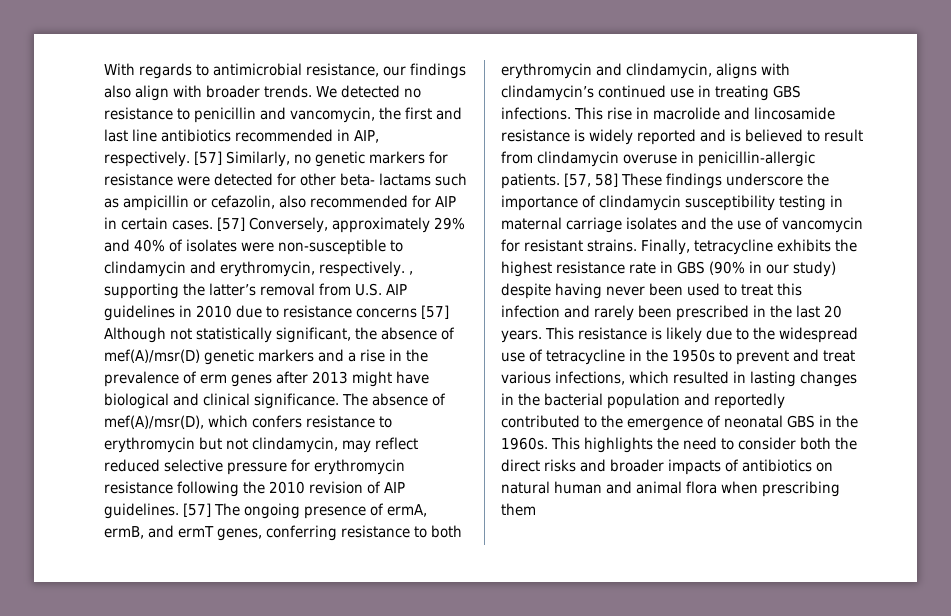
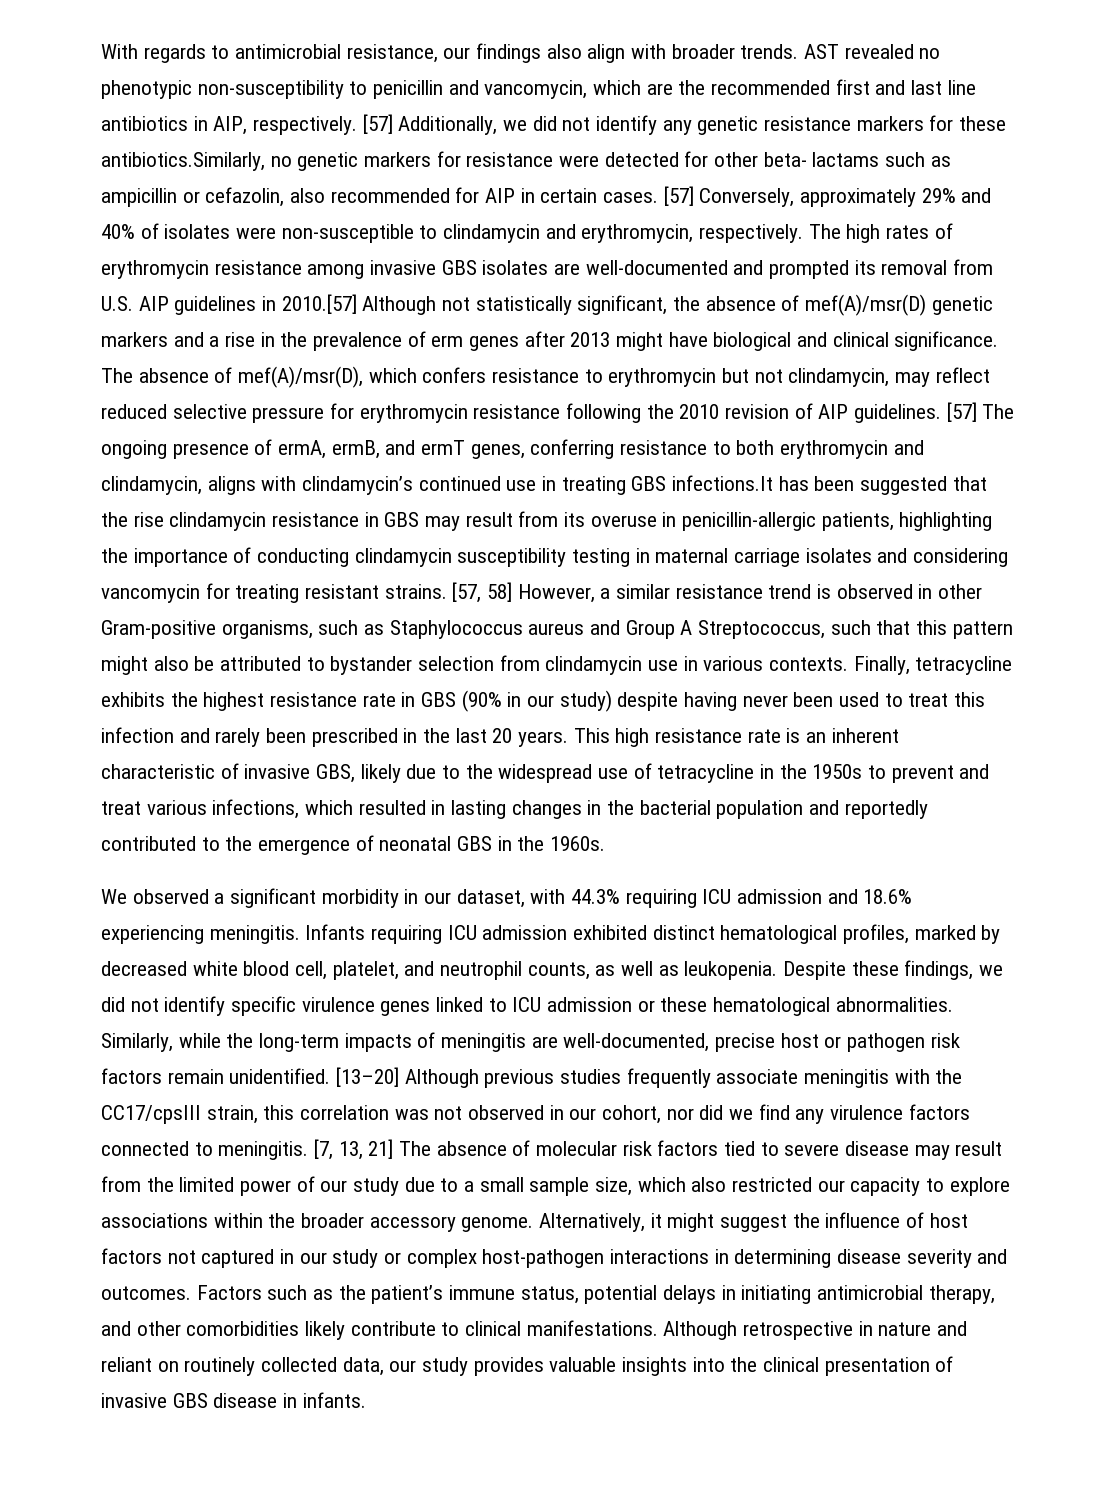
[316,85,421,98] [104,107,401,123] We detected no resistance to penicillin and vancomycin, the -> [804,44,941,59] [101,80,831,99] AST revealed no phenotypic non-susceptibility to penicillin and vancomycin, which are the recommended
[235,129,333,142] recommended -> (188, 123) none
[225,151,290,167] Similarly, -> [398,115,1007,135] [101,152,265,171] Additionally, we did not identify any genetic resistance markers for these antibiotics.Similarly,
[408,271,413,275] [104,283,256,299] , supporting the latter’s -> [808,223,953,243] [101,260,876,279] The high rates of erythromycin resistance among invasive GBS isolates are well-documented and prompted its
[196,305,449,319] 2010 due to resistance concerns [57] -> [281,294,357,314] 2010.[57]
[501,107,835,120] [501,129,863,145] [501,151,619,167] infections. This rise in macrolide and lincosamide resistance is widely reported and is believed to result from clindamycin -> [672,475,987,495] [101,511,586,531] infections.It has been suggested that the rise clindamycin resistance in GBS may result from its
[501,173,803,189] patients. [57, 58] These findings underscore -> [821,512,993,531] patients, highlighting
(596, 201) none -> [257,548,350,567] conducting
[711,217,779,230] the use of -> [913,548,1009,567] considering
(520, 245) none -> [235,584,300,603] treating
(637, 245) none -> [452,582,983,603] [101,620,1013,639] [101,655,849,675] [57, 58] However, a similar resistance trend is observed in other Gram-positive organisms, such as Staphylococcus aureus and Group A Streptococcus, such that this pattern might also be attributed to bystander selection from clindamycin use in various contexts.
[578,327,662,340] resistance is -> [615,728,899,747] [101,763,356,783] high resistance rate is an inherent characteristic of invasive GBS,
[551,437,857,453] [501,459,833,475] [501,481,840,497] [501,503,536,516] This highlights the need to consider both the direct risks and broader impacts of antibiotics on natural human and animal flora when prescribing them -> [101,888,913,908] [101,924,1001,944] [101,960,1004,980] [101,996,953,1016] [101,1032,960,1052] [101,1067,963,1088] [101,1104,970,1124] [101,1139,1003,1160] [101,1176,1010,1196] [101,1212,968,1232] [101,1248,1008,1268] [101,1285,995,1304] [101,1320,968,1340] [101,1356,954,1376] [101,1392,366,1408] // We observed a significant morbidity in our dataset, with 44.3% requiring ICU admission and 18.6% experiencing meningitis. Infants requiring ICU admission exhibited distinct hematological profiles, marked by decreased white blood cell, platelet, and neutrophil counts, as well as leukopenia. Despite these findings, we did not identify specific virulence genes linked to ICU admission or these hematological abnormalities. Similarly, while the long-term impacts of meningitis are well-documented, precise host or pathogen risk factors remain unidentified. [13–20] Although previous studies frequently associate meningitis with the CC17/cpsIII strain, this correlation was not observed in our cohort, nor did we find any virulence factors connected to meningitis. [7, 13, 21] The absence of molecular risk factors tied to severe disease may result from the limited power of our study due to a small sample size, which also restricted our capacity to explore associations within the broader accessory genome. Alternatively, it might suggest the influence of host factors not captured in our study or complex host-pathogen interactions in determining disease severity and outcomes. Factors such as the patient’s immune status, potential delays in initiating antimicrobial therapy, and other comorbidities likely contribute to clinical manifestations. Although retrospective in nature and reliant on routinely collected data, our study provides valuable insights into the clinical presentation of invasive GBS disease in infants.

